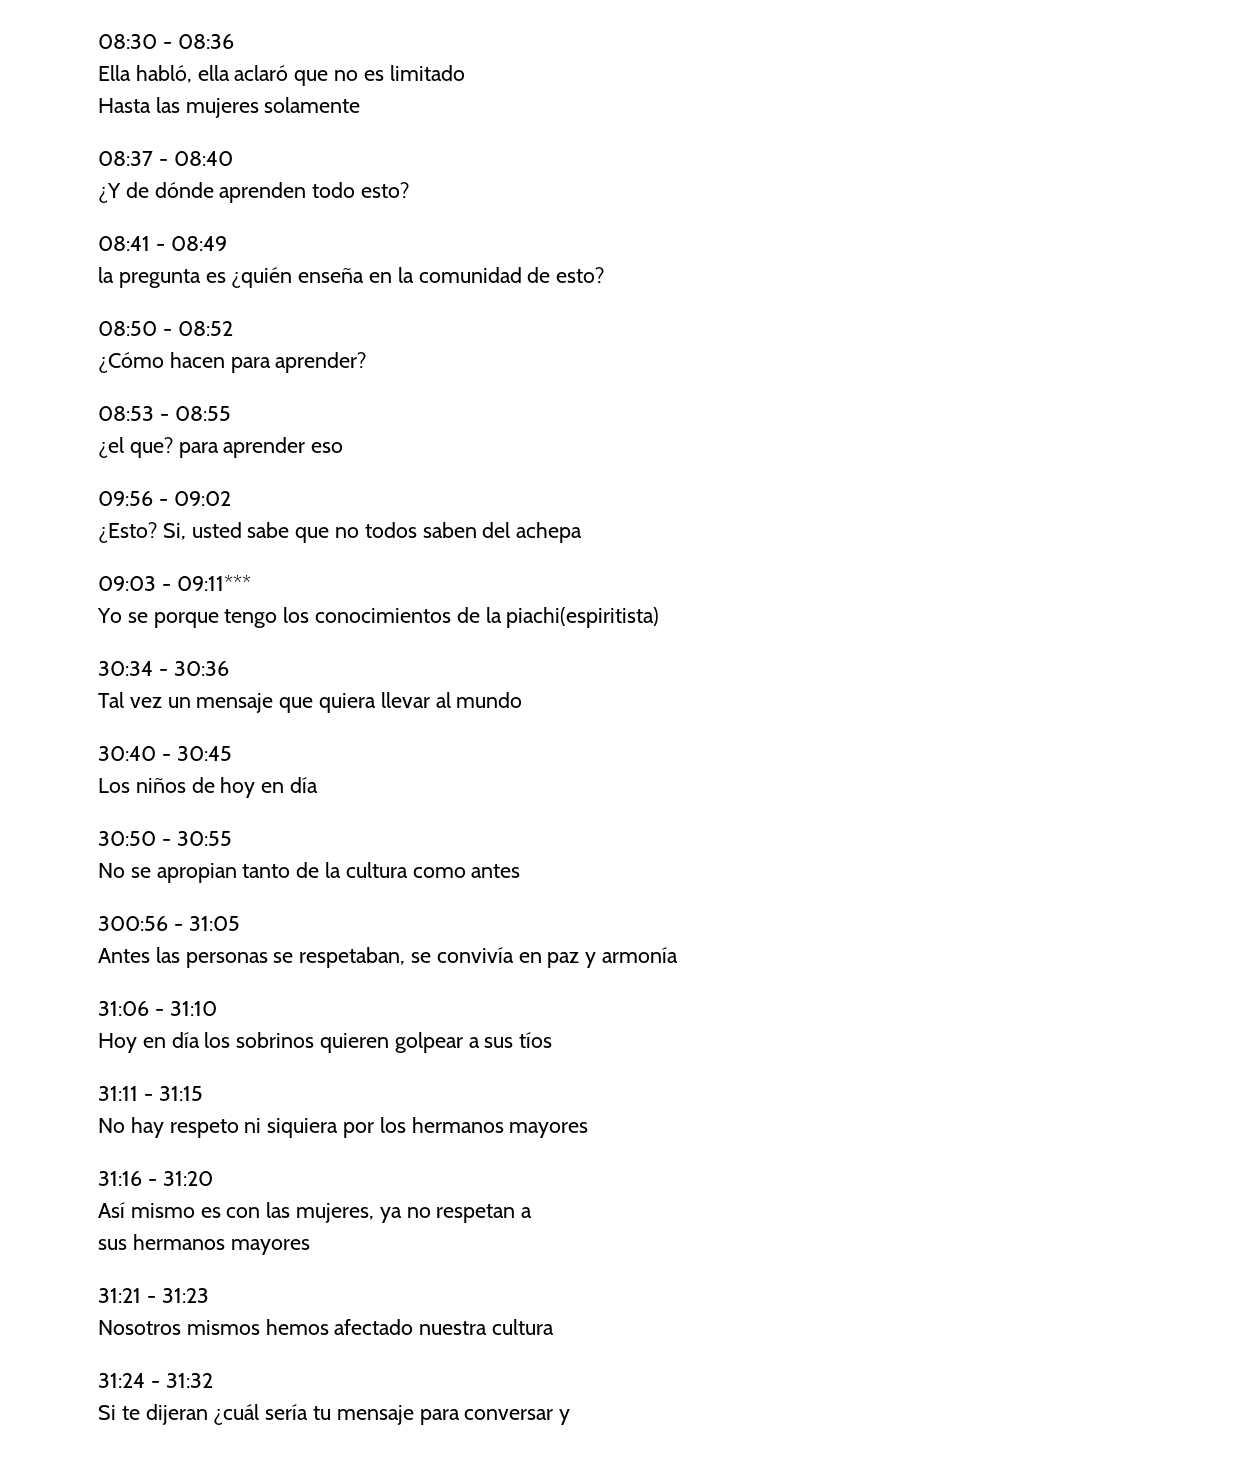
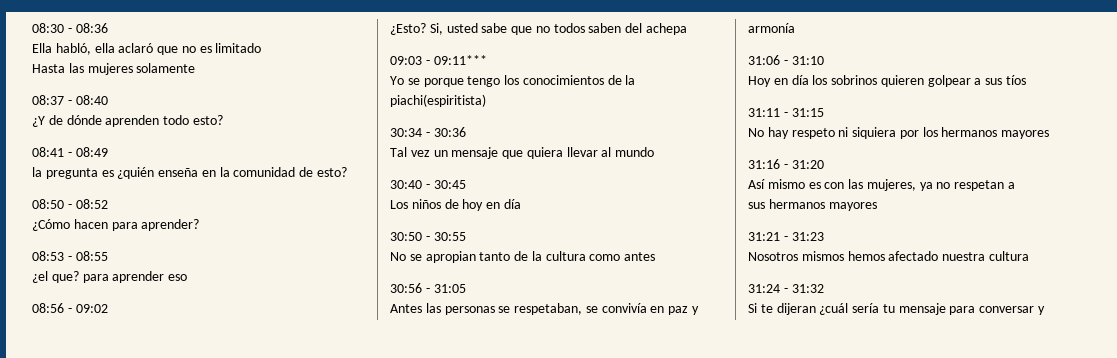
[98,491,153,506] 09:56 -> [32,303,64,313] 08:56
[98,916,168,931] 300:56 -> [390,283,422,293] 30:56

